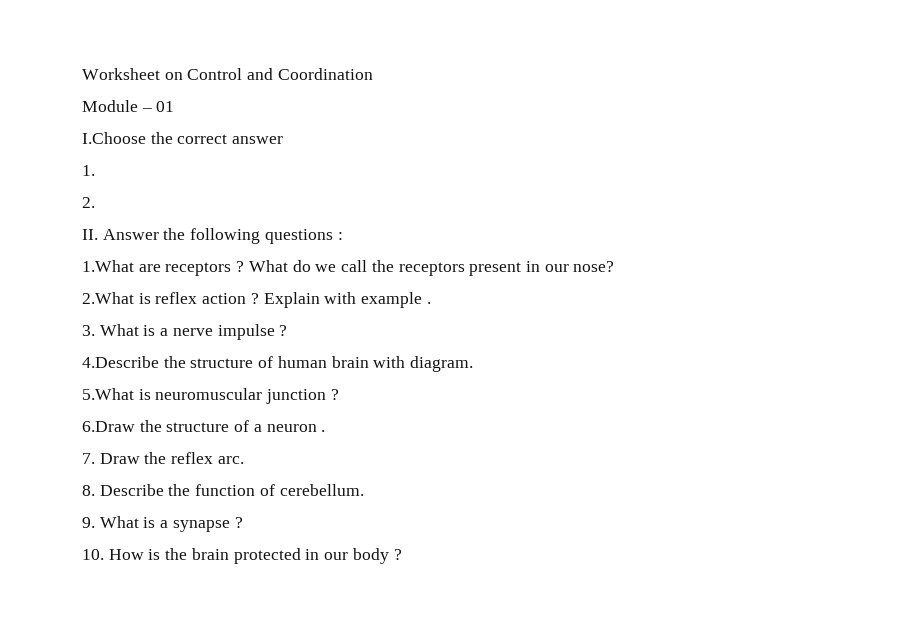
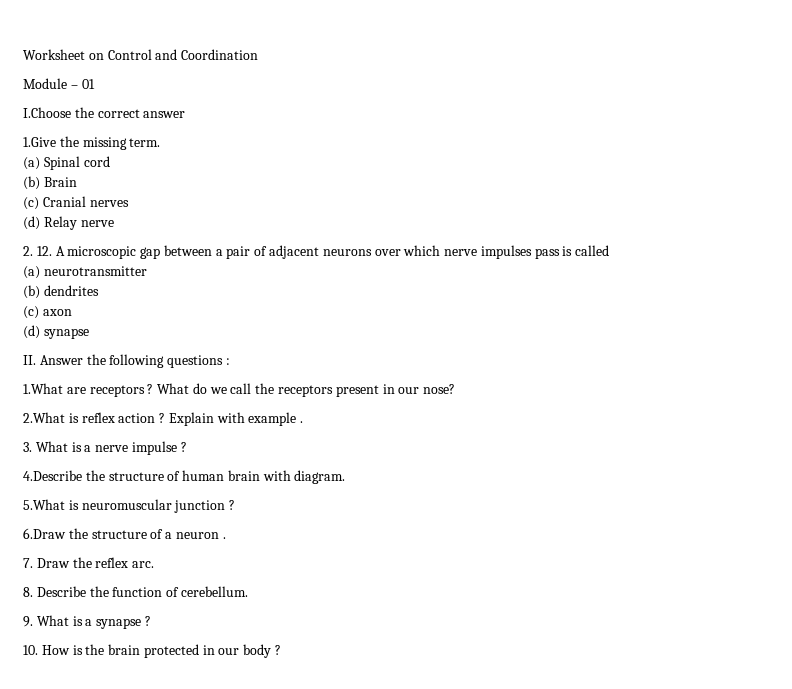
[82,165,95,176] [82,197,95,208] 1. // 2. -> [23,136,161,150] [23,156,110,170] [23,176,77,190] [23,196,129,210] [23,216,114,230] [23,245,610,259] [23,266,147,279] [23,285,99,299] [23,306,72,319] [23,325,89,339] 1.Give the missing term. // (a) Spinal cord // (b) Brain // (c) Cranial nerves // (d) Relay nerve // 2. 12. A microscopic gap between a pair of adjacent neurons over which nerve impulses pass is called // (a) neurotransmitter // (b) dendrites // (c) axon // (d) synapse

